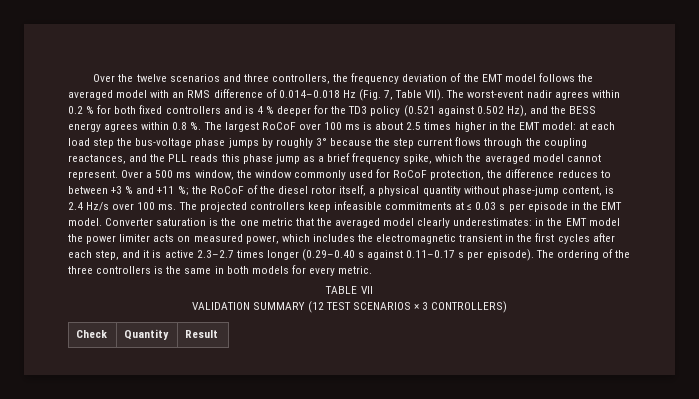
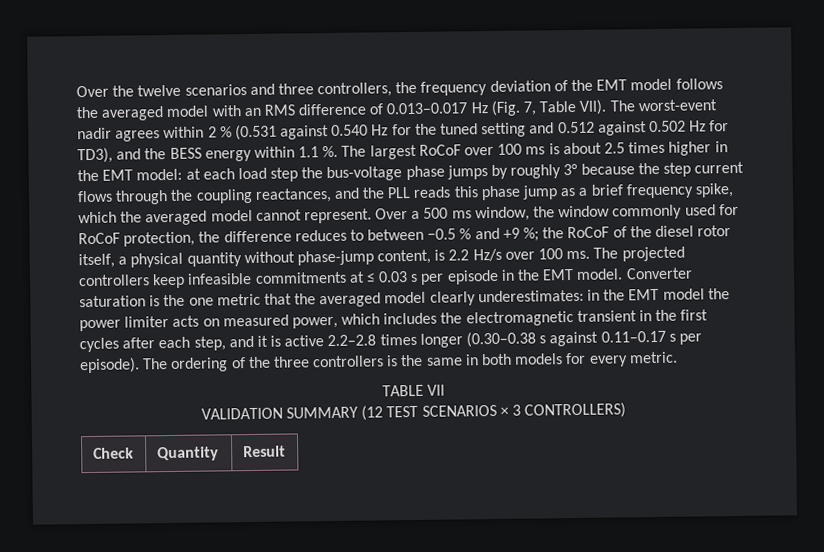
[278,90,340,98] 0.014–0.018 -> [386,102,468,115] 0.013–0.017
[68,105,527,117] 0.2 % for both fixed controllers and is 4 % deeper for the TD3 policy (0.521 against 0.502 Hz), -> [207,120,730,141] [77,147,113,164] 2 % (0.531 against 0.540 Hz for the tuned setting and 0.512 against 0.502 Hz for TD3),
[104,122,188,132] agrees within 0.8 -> [253,146,320,158] within 1.1
[111,186,123,194] +3 -> [427,228,457,240] −0.5
[157,186,175,194] +11 -> [502,227,520,239] +9
[68,202,83,210] 2.4 -> [448,249,470,261] 2.2
[196,250,234,258] 2.3–2.7 -> [327,334,377,347] 2.2–2.8
[301,249,355,261] (0.29–0.40 -> [466,331,537,348] (0.30–0.38

